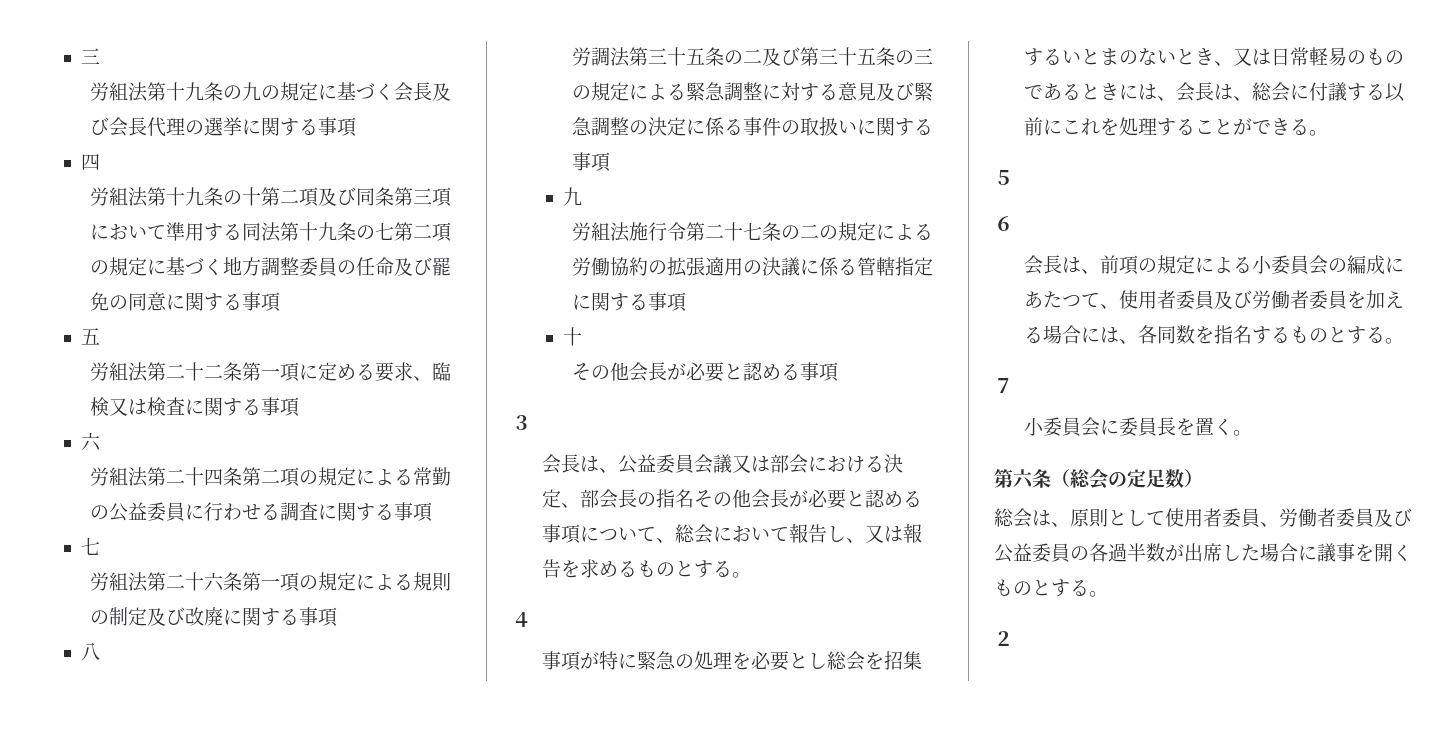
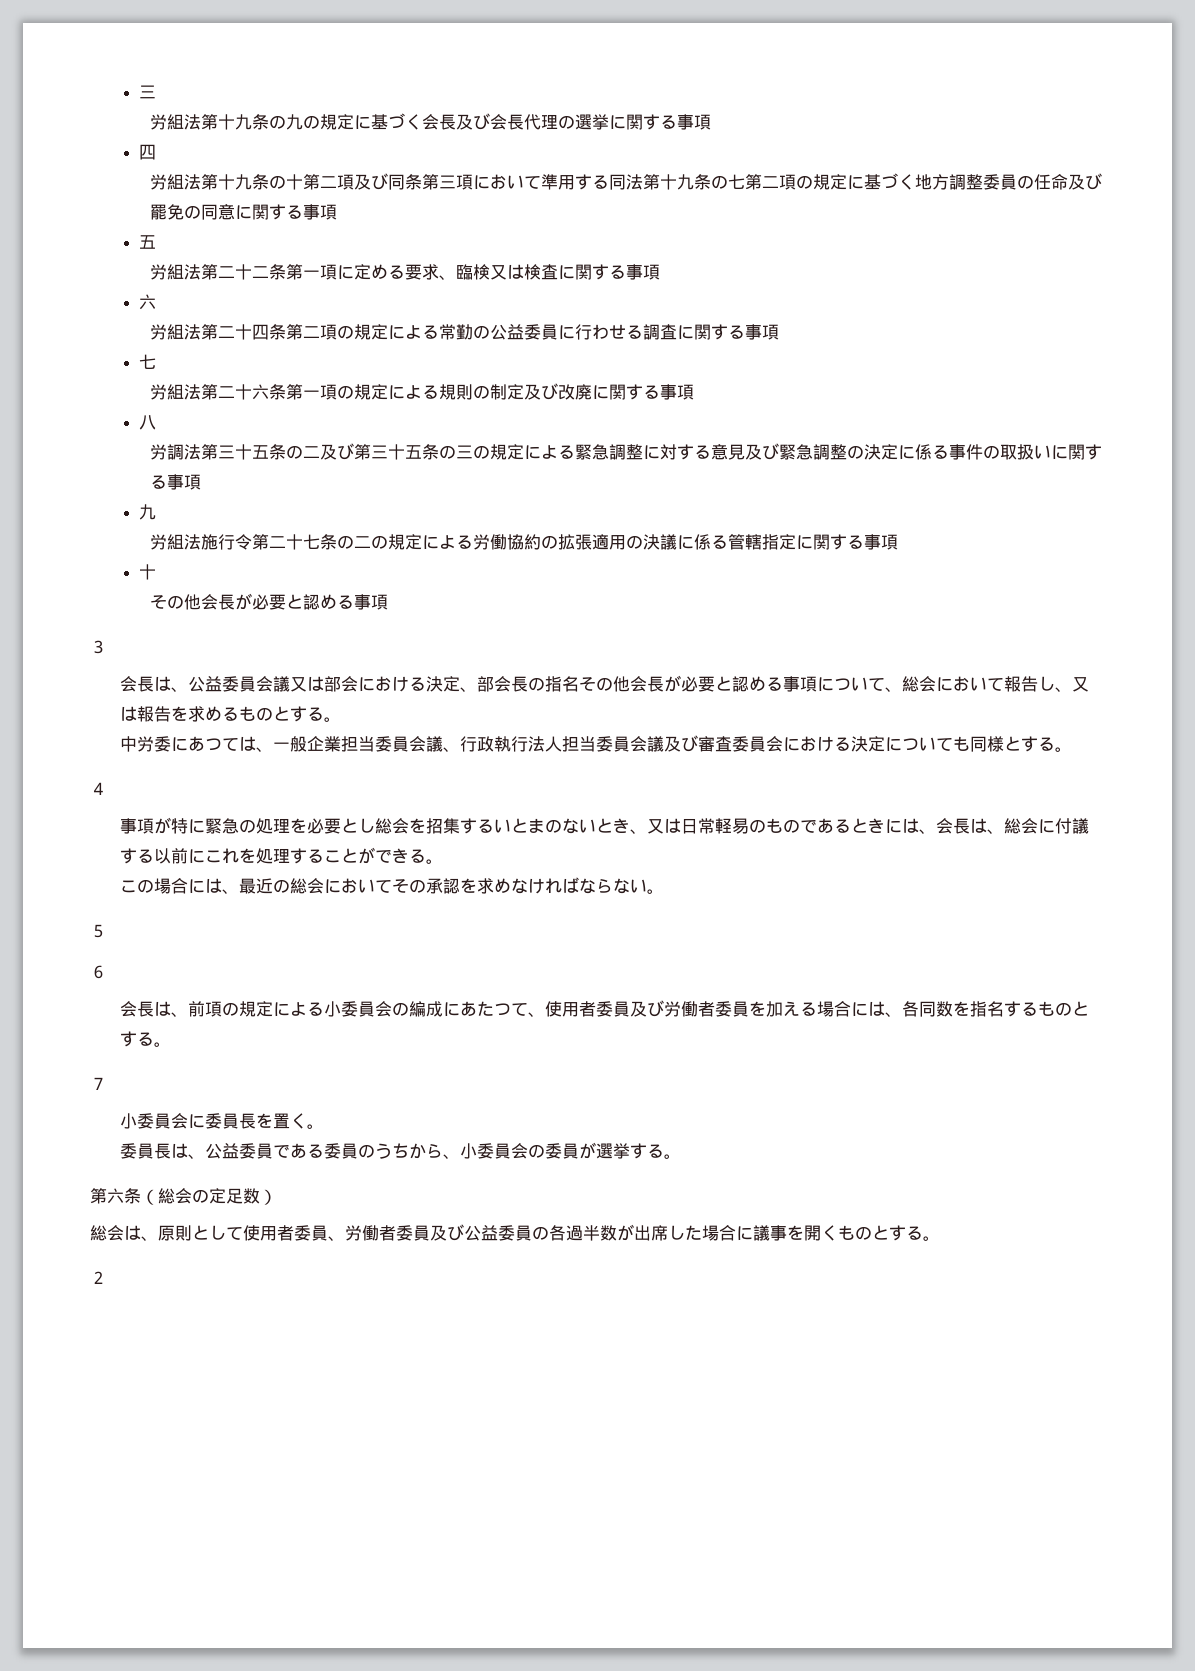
(752, 575) none -> [120,735,1073,752] // 中労委にあつては、一般企業担当委員会議、行政執行法人担当委員会議及び審査委員会における決定についても同様とする。
(1329, 133) none -> [120,877,665,894] // この場合には、最近の総会においてその承認を求めなければならない。
(1253, 433) none -> [120,1142,682,1159] // 委員長は、公益委員である委員のうちから、小委員会の委員が選挙する。

